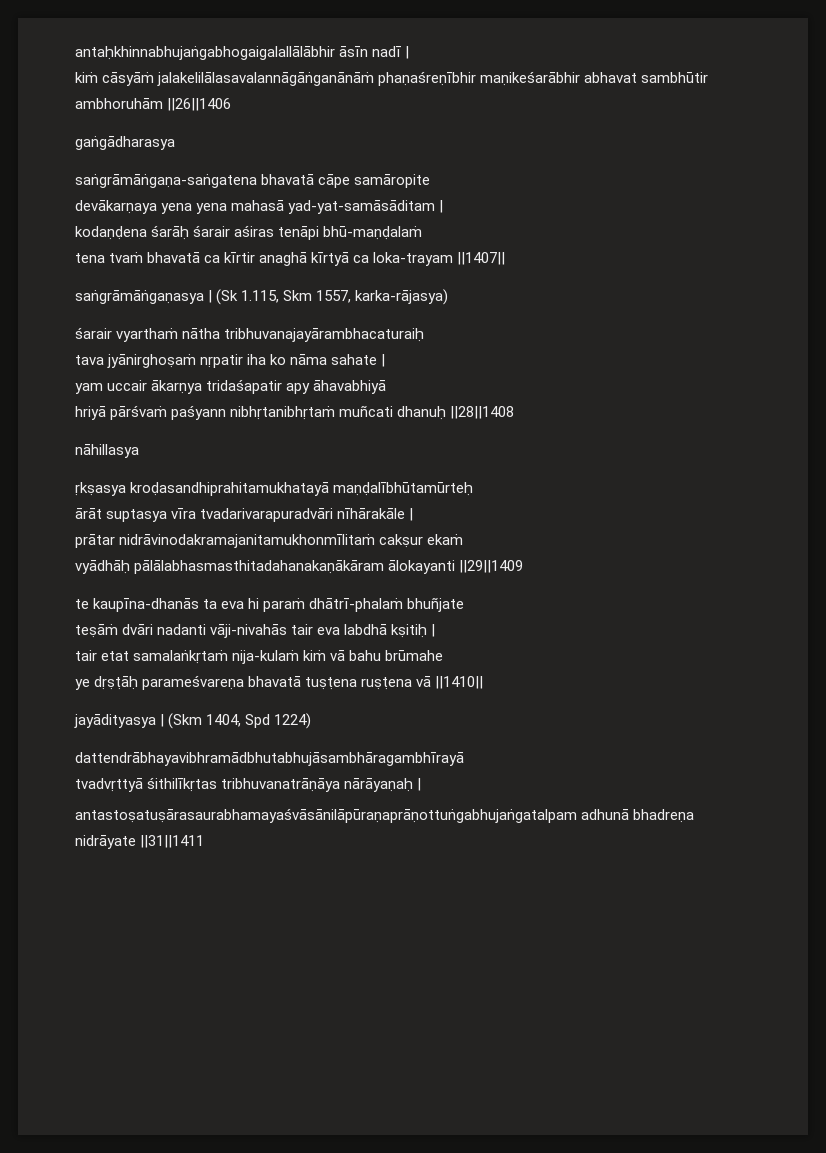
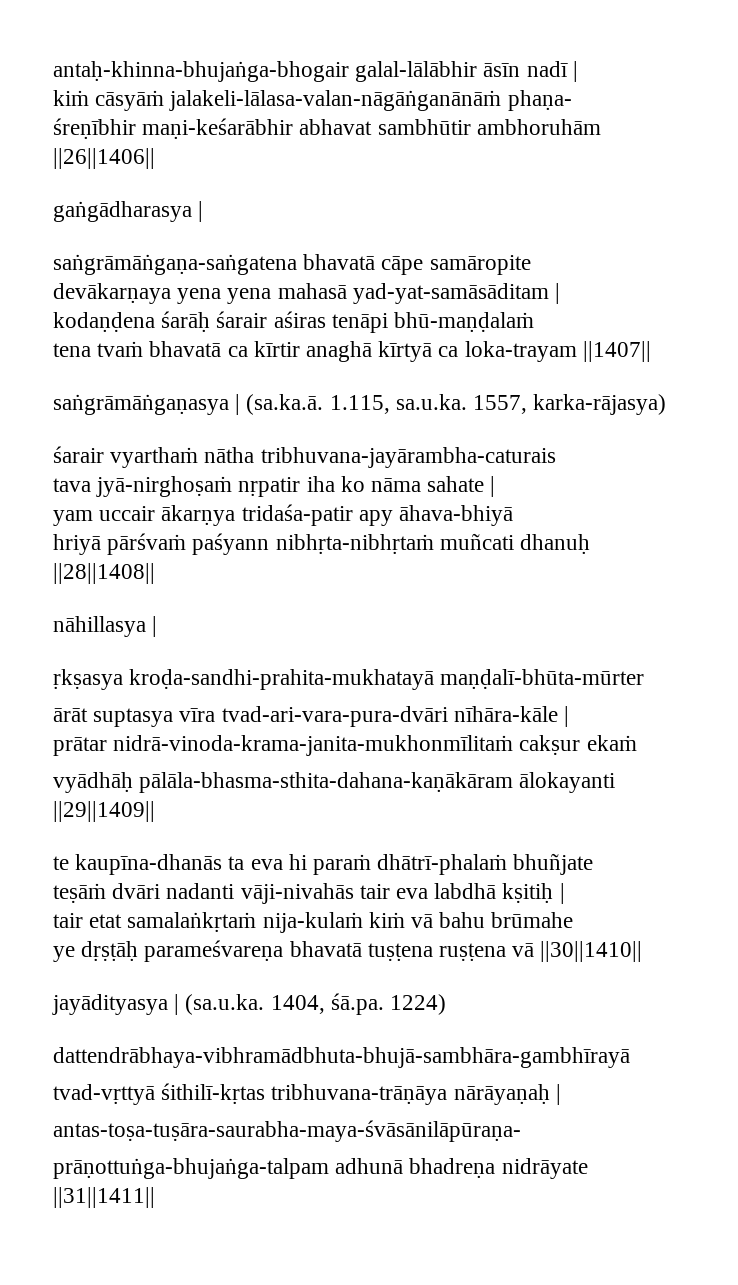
[75,46,335,60] antaḥkhinnabhujaṅgabhogaigalallālābhir -> [53,61,478,82] antaḥ-khinna-bhujaṅga-bhogair galal-lālābhir
[157,71,581,86] jalakelilālasavalannāgāṅganānāṁ phaṇaśreṇībhir maṇikeśarābhir -> [169,90,572,111] [53,118,294,139] jalakeli-lālasa-valan-nāgāṅganānāṁ phaṇa- // śreṇībhir maṇi-keśarābhir
[167,98,232,111] ||26||1406 -> [53,148,155,169] ||26||1406||
(175, 143) none -> [198,201,204,222] |
[216,289,313,305] (Sk 1.115, Skm -> [246,394,467,415] (sa.ka.ā. 1.115, sa.u.ka.
[224,328,425,342] tribhuvanajayārambhacaturaiḥ -> [260,447,556,468] tribhuvana-jayārambha-caturais
[107,354,197,368] jyānirghoṣaṁ -> [96,476,233,497] jyā-nirghoṣaṁ
[206,379,387,394] tridaśapatir apy āhavabhiyā -> [241,504,514,526] tridaśa-patir apy āhava-bhiyā
[230,406,336,420] nibhṛtanibhṛtaṁ -> [275,534,434,554] nibhṛta-nibhṛtaṁ
[450,406,515,419] ||28||1408 -> [53,563,155,584] ||28||1408||
(139, 451) none -> [152,616,158,637] |
[130,482,474,496] kroḍasandhiprahitamukhatayā maṇḍalībhūtamūrteḥ -> [129,669,645,690] kroḍa-sandhi-prahita-mukhatayā maṇḍalī-bhūta-mūrter
[200,508,406,522] tvadarivarapuradvāri nīhārakāle -> [221,706,558,727] tvad-ari-vara-pura-dvāri nīhāra-kāle
[119,534,376,548] nidrāvinodakramajanitamukhonmīlitaṁ -> [113,735,514,756] nidrā-vinoda-krama-janita-mukhonmīlitaṁ
[134,560,524,574] pālālabhasmasthitadahanakaṇākāram ālokayanti ||29||1409 -> [139,772,616,793] [53,801,155,822] pālāla-bhasma-sthita-dahana-kaṇākāram ālokayanti ||29||1409||
[435,676,484,689] ||1410|| -> [540,941,643,962] ||30||1410||
[168,713,312,729] [75,752,464,766] [75,777,341,792] (Skm 1404, Spd 1224) // dattendrābhayavibhramādbhutabhujāsambhāragambhīrayā // tvadvṛttyā śithilīkṛtas tribhuvanatrāṇāya -> [185,993,447,1015] [53,1047,630,1068] [53,1083,448,1105] (sa.u.ka. 1404, śā.pa. 1224) // dattendrābhaya-vibhramādbhuta-bhujā-sambhāra-gambhīrayā // tvad-vṛttyā śithilī-kṛtas tribhuvana-trāṇāya
[75,808,577,823] antastoṣatuṣārasaurabhamayaśvāsānilāpūraṇaprāṇottuṅgabhujaṅgatalpam -> [53,1120,521,1142] [53,1158,329,1179] antas-toṣa-tuṣāra-saurabha-maya-śvāsānilāpūraṇa- // prāṇottuṅga-bhujaṅga-talpam
[140,835,205,848] ||31||1411 -> [53,1187,155,1208] ||31||1411||

